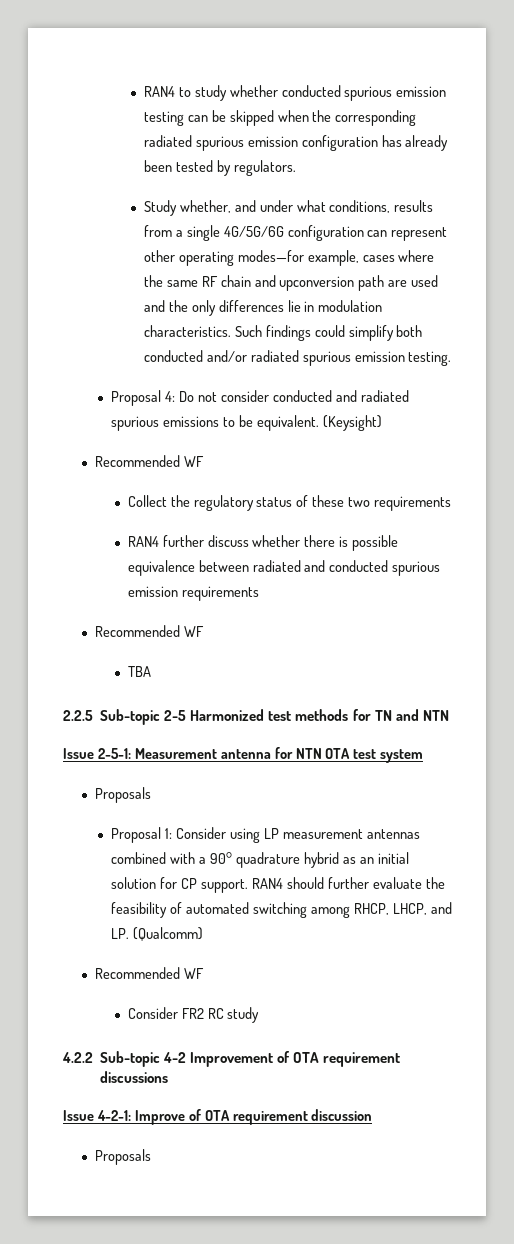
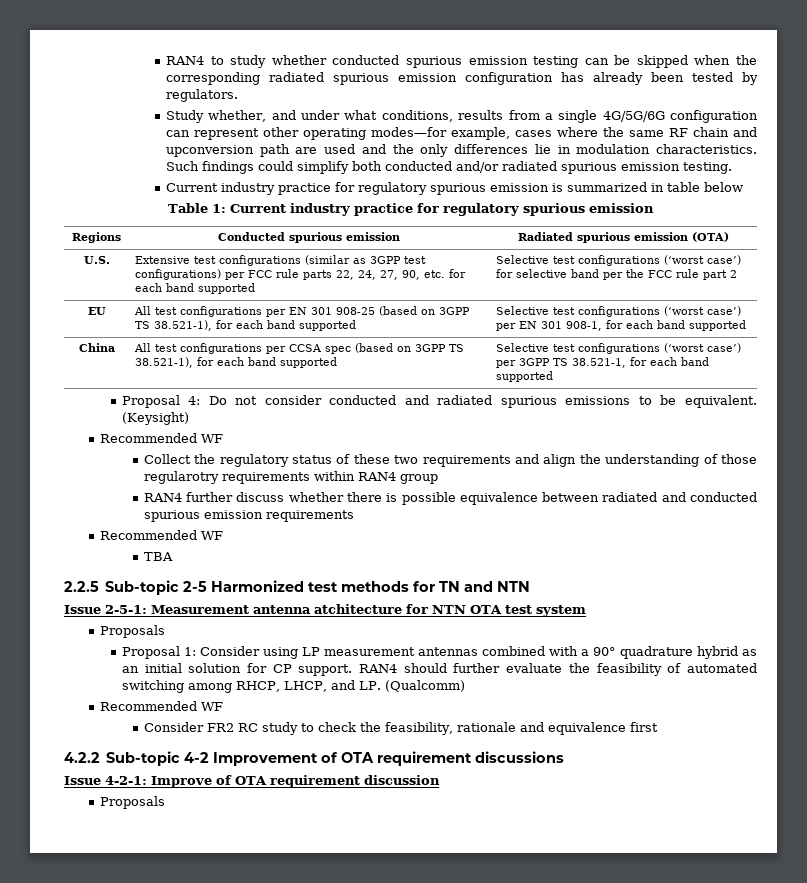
(452, 358) none -> [165,182,743,195] [168,203,654,216] [72,232,121,243] [218,232,400,243] [517,232,729,243] [83,256,110,264] [135,255,427,266] [135,269,467,280] [135,283,256,294] [496,255,742,266] [496,269,738,280] [87,307,106,315] [134,306,471,317] [135,320,357,331] [496,306,742,317] [496,320,747,331] [78,343,115,352] [134,343,465,354] [135,357,338,368] [496,343,742,354] [496,357,710,368] [496,371,554,382] // Current industry practice for regulatory spurious emission is summarized in table below // Table 1: Current industry practice for regulatory spurious emission // Regions | Conducted spurious emission | Radiated spurious emission (OTA) // U.S. | Extensive test configurations (similar as 3GPP test configurations) per FCC rule parts 22, 24, 27, 90, etc. for each band supported | Selective test configurations (‘worst case’) for selective band per the FCC rule part 2 // EU | All test configurations per EN 301 908-25 (based on 3GPP TS 38.521-1), for each band supported | Selective test configurations (‘worst case’) per EN 301 908-1, for each band supported // China | All test configurations per CCSA spec (based on 3GPP TS 38.521-1), for each band supported | Selective test configurations (‘worst case’) per 3GPP TS 38.521-1, for each band supported
(452, 503) none -> [515,454,758,467] [143,471,438,484] and align the understanding of those regularotry requirements within RAN4 group
(271, 754) none -> [314,604,402,614] atchitecture
(260, 1015) none -> [300,722,658,735] to check the feasibility, rationale and equivalence first

